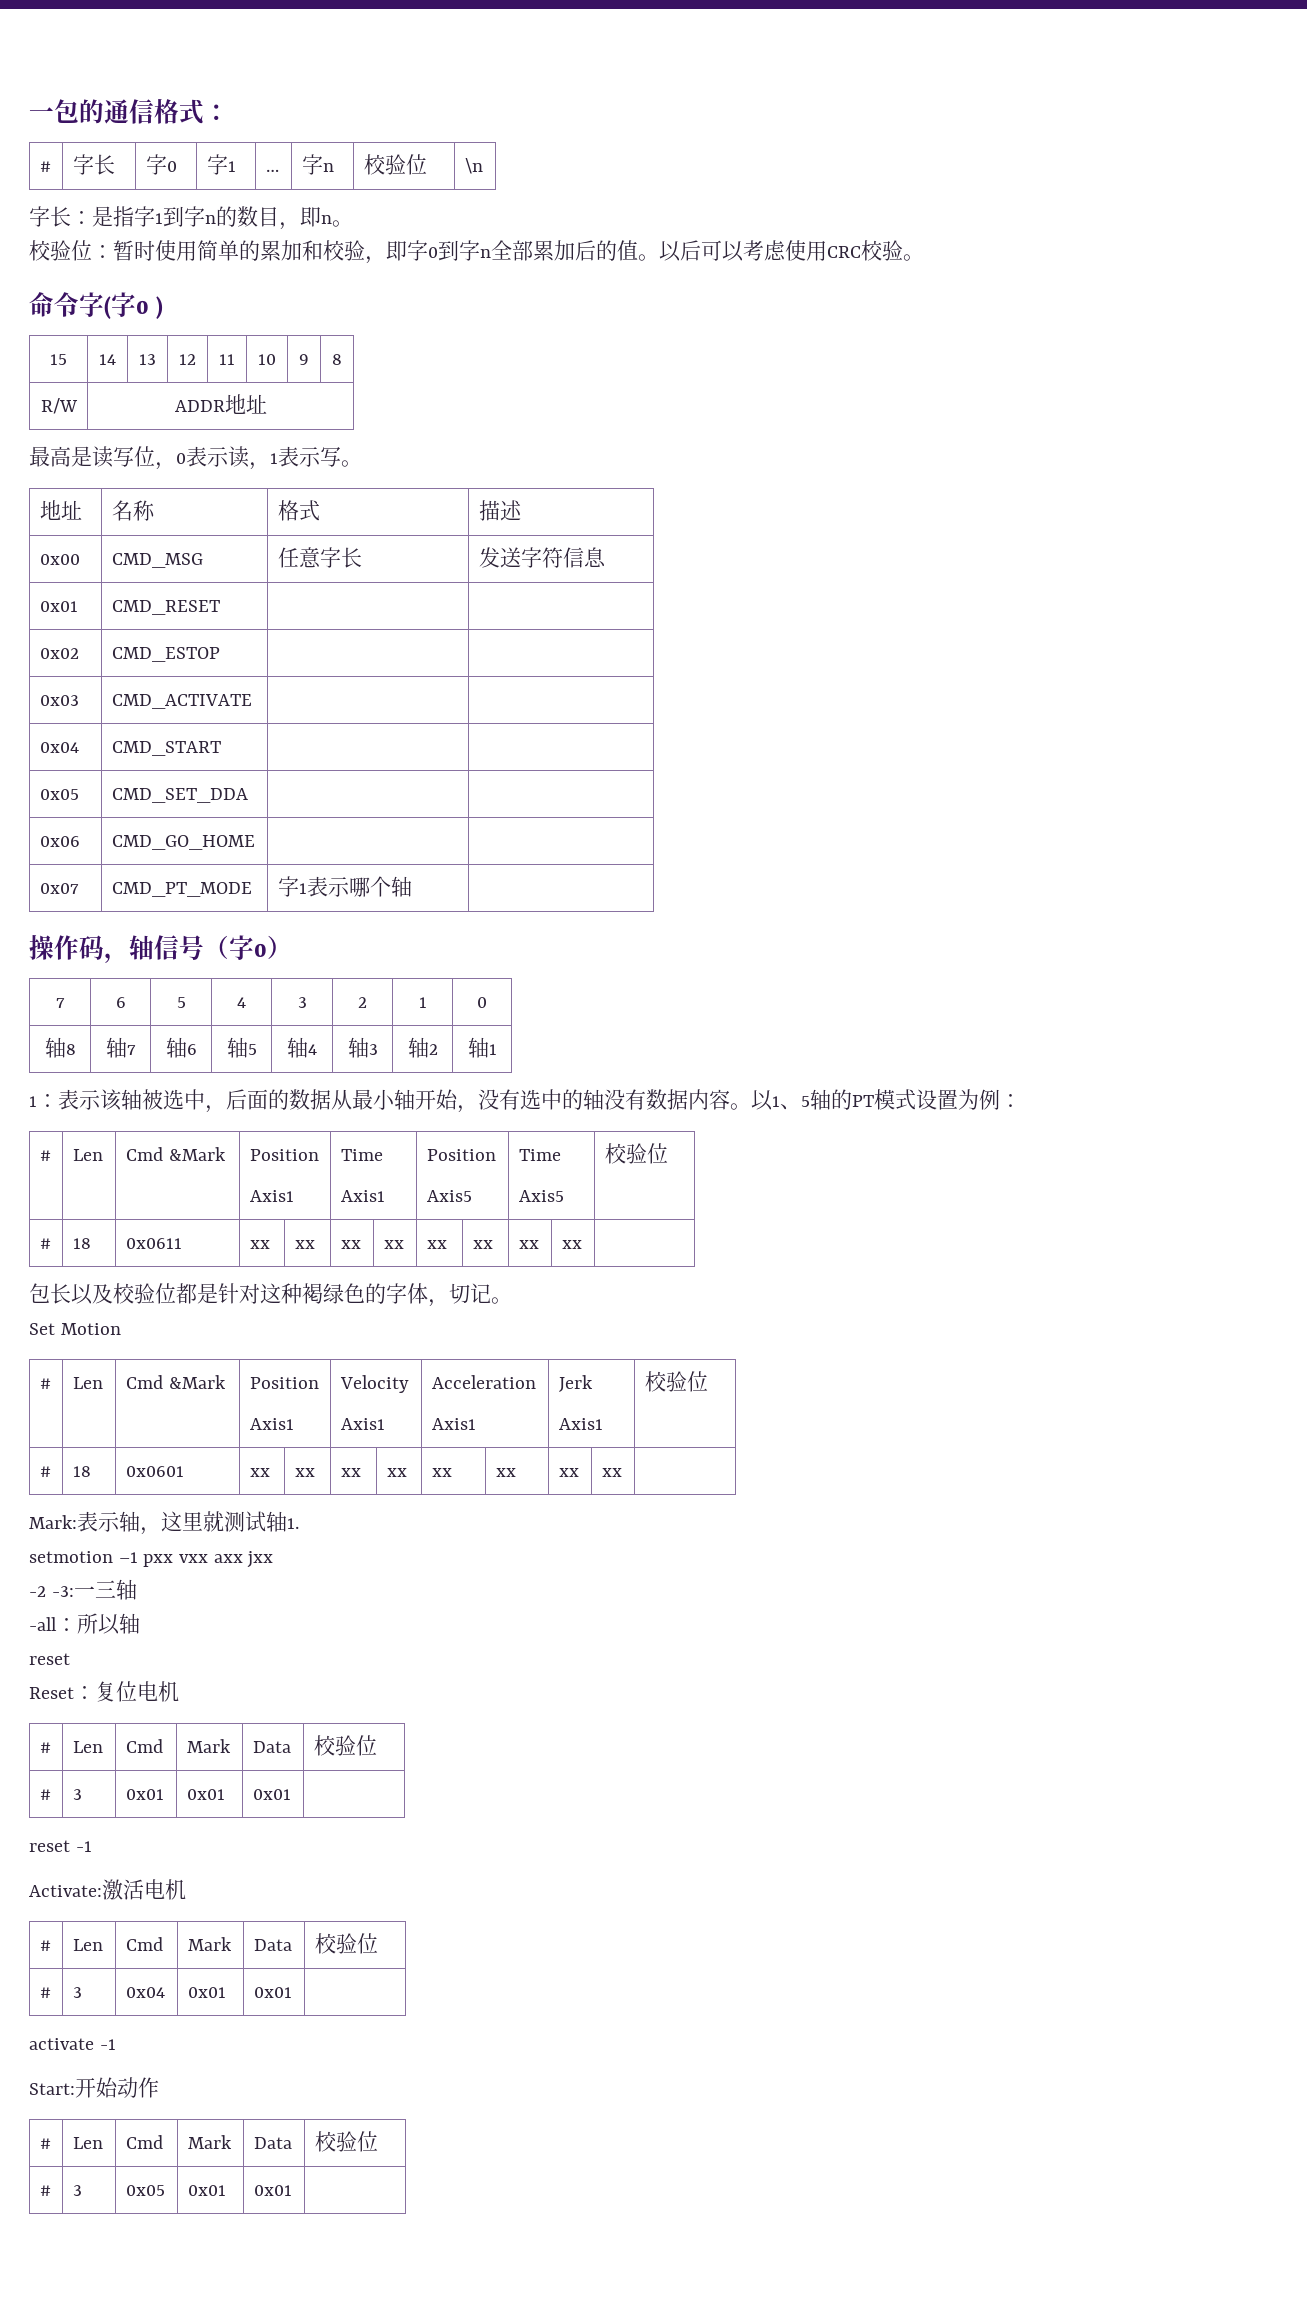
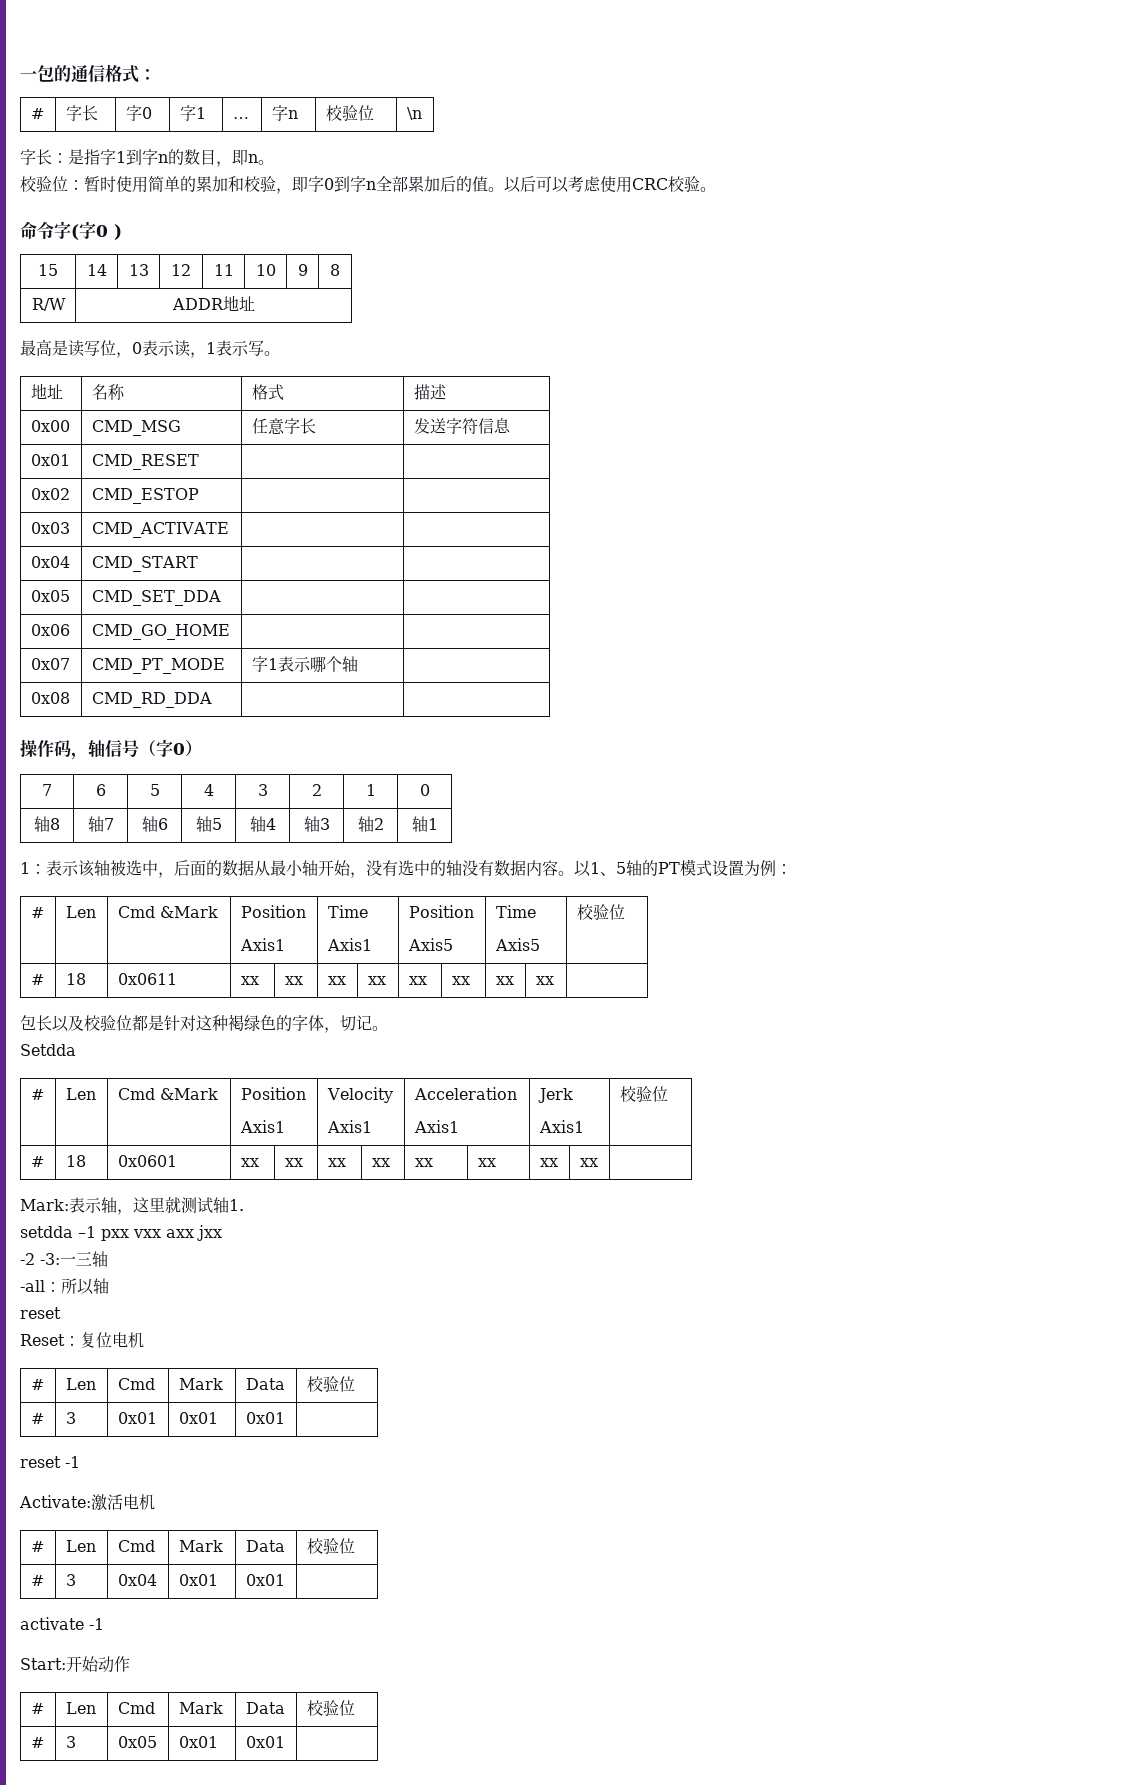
(412, 886) none -> [30,692,70,704] [91,692,212,708] // 0x08 | CMD_RD_DDA | |
[29,1323,121,1335] Set Motion -> [20,1044,76,1056] Setdda
[29,1551,113,1563] setmotion -> [20,1226,73,1238] setdda

